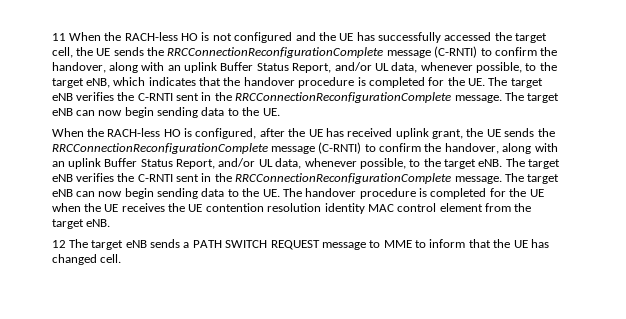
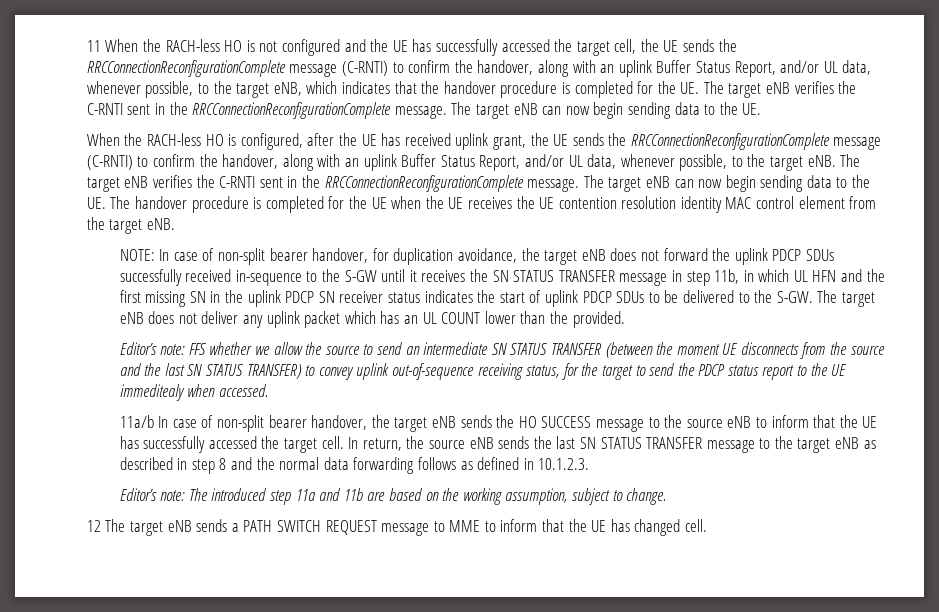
(110, 223) none -> [119,248,834,265] [119,269,885,286] [119,290,875,307] [119,311,625,328] [119,342,885,359] [119,363,848,380] [119,384,268,401] [119,415,878,432] [119,436,876,453] [119,457,590,474] [119,488,667,505] // NOTE: In case of non-split bearer handover, for duplication avoidance, the target eNB does not forward the uplink PDCP SDUs successfully received in-sequence to the S-GW until it receives the SN STATUS TRANSFER message in step 11b, in which UL HFN and the first missing SN in the uplink PDCP SN receiver status indicates the start of uplink PDCP SDUs to be delivered to the S-GW. The target eNB does not deliver any uplink packet which has an UL COUNT lower than the provided. // Editor’s note: FFS whether we allow the source to send an intermediate SN STATUS TRANSFER (between the moment UE disconnects from the source and the last SN STATUS TRANSFER) to convey uplink out-of-sequence receiving status, for the target to send the PDCP status report to the UE immeditealy when accessed. // 11a/b In case of non-split bearer handover, the target eNB sends the HO SUCCESS message to the source eNB to inform that the UE has successfully accessed the target cell. In return, the source eNB sends the last SN STATUS TRANSFER message to the target eNB as described in step 8 and the normal data forwarding follows as defined in 10.1.2.3. // Editor’s note: The introduced step 11a and 11b are based on the working assumption, subject to change.

